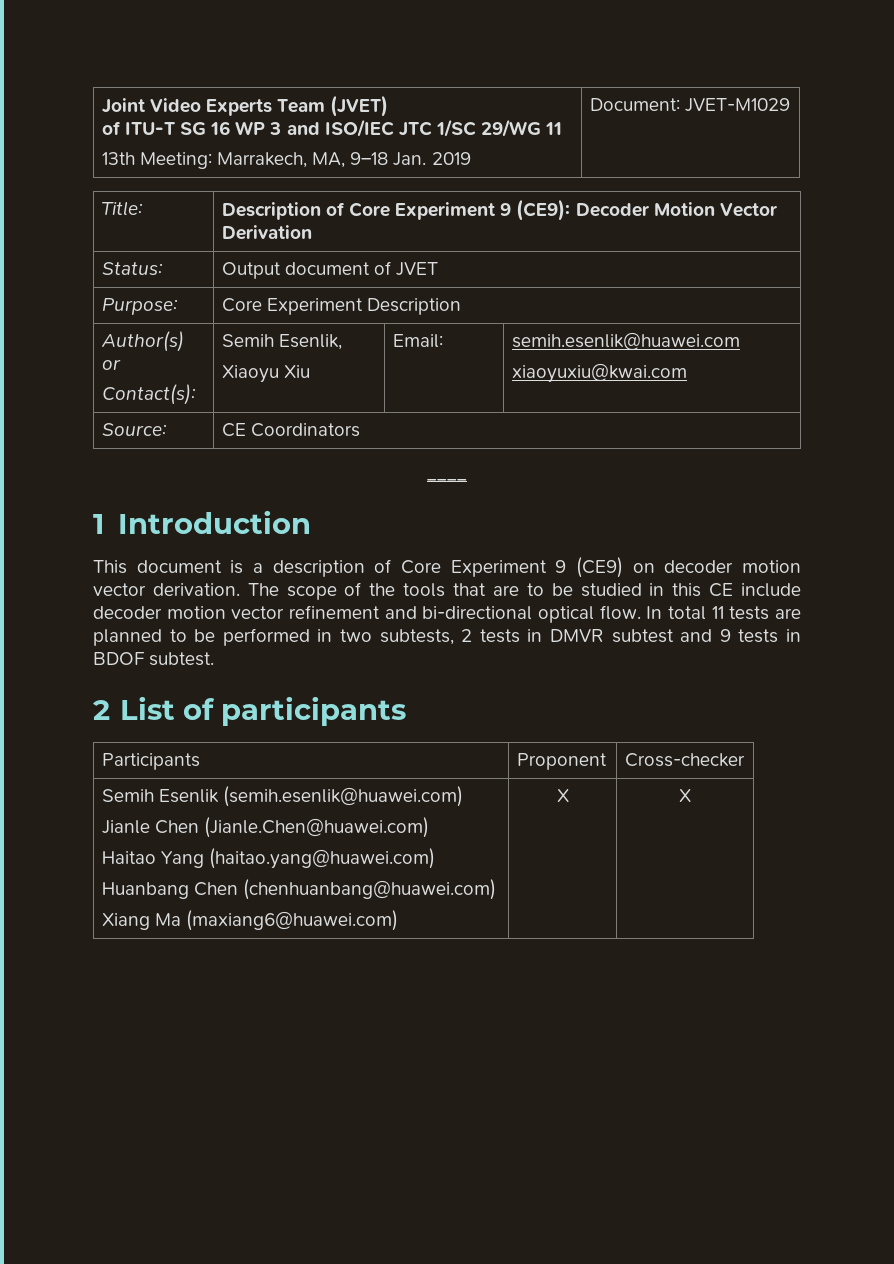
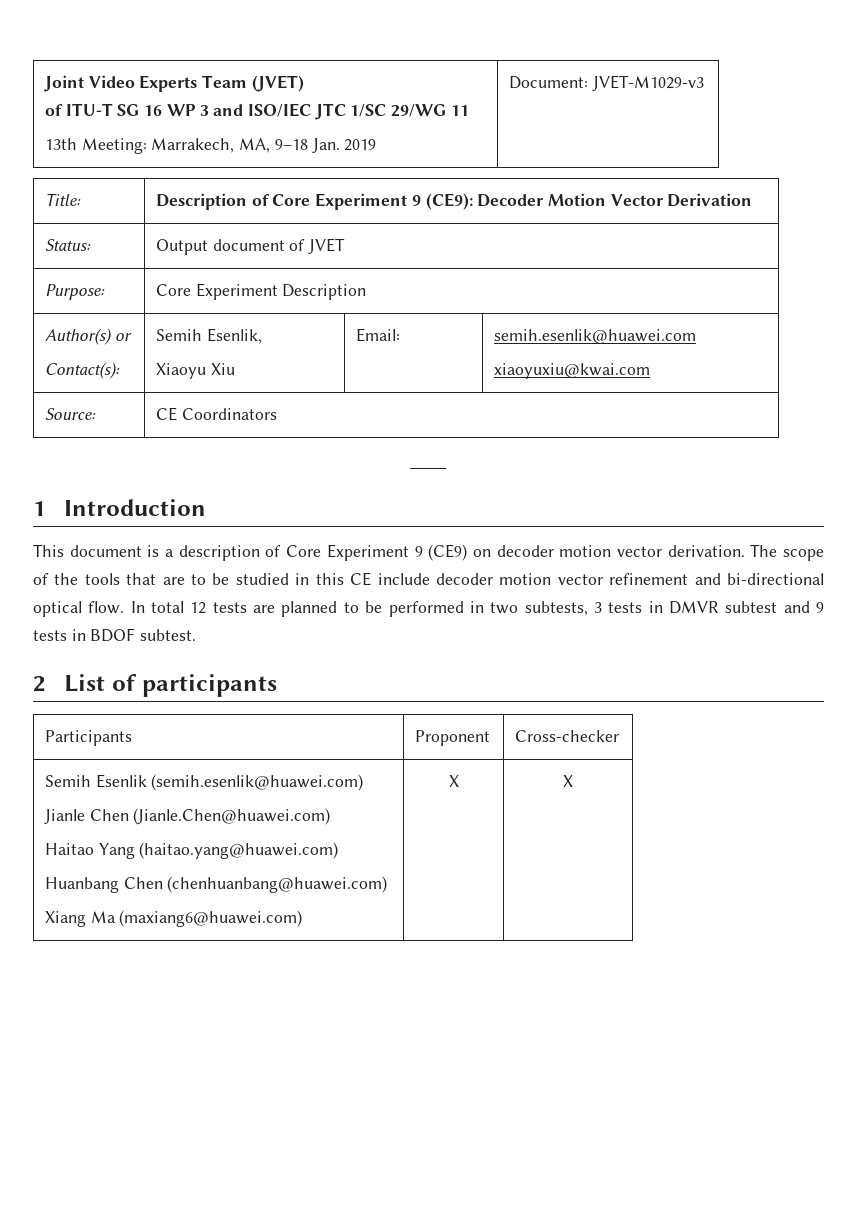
[684,98,790,112] JVET-M1029 -> [591,75,704,91] JVET-M1029-v3
[711,606,724,619] 11 -> [190,602,207,614] 12
[461,629,473,642] 2 -> [593,602,602,613] 3

